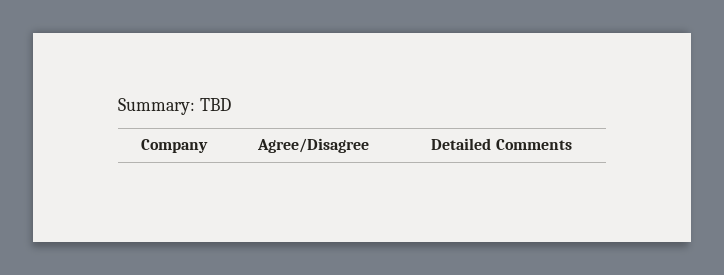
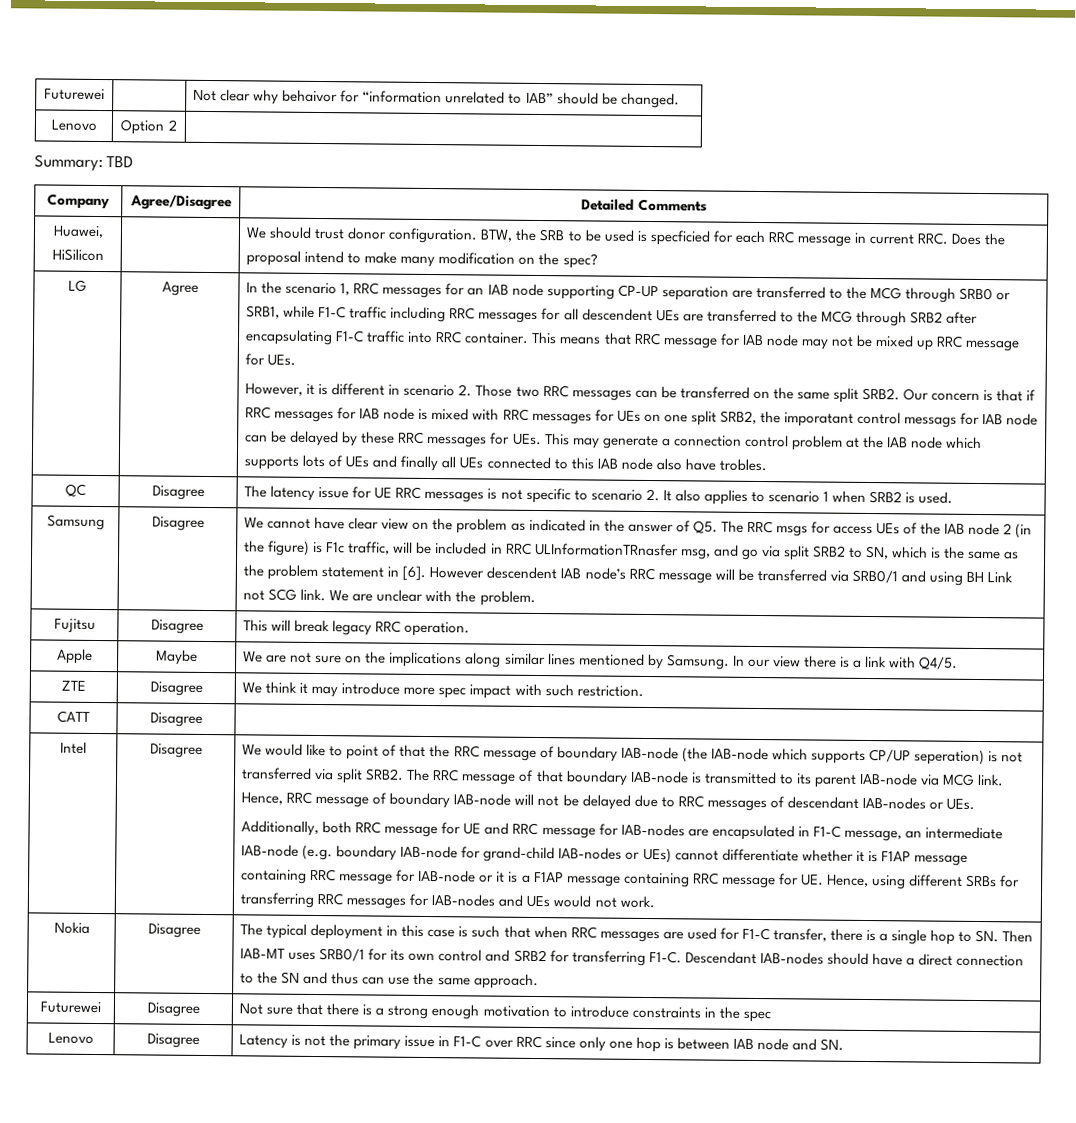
(118, 106) none -> [44,88,105,101] [193,89,680,109] [50,119,97,131] [120,119,177,135] Futurewei | | Not clear why behaivor for “information unrelated to IAB” should be changed. // Lenovo | Option 2 | //
(572, 144) none -> [52,225,104,239] [51,248,104,262] [246,226,1006,247] [246,250,598,269] [68,279,87,292] [161,281,199,296] [246,281,1012,303] [246,305,979,327] [245,329,1021,352] [245,353,297,366] [245,383,1037,403] [245,406,1039,428] [245,430,983,451] [244,454,767,472] [65,483,86,497] [151,485,205,500] [244,485,954,505] [46,514,105,531] [151,516,205,531] [244,516,1033,539] [244,540,1020,561] [243,564,1014,586] [243,588,536,606] [53,618,96,633] [150,619,204,634] [243,619,471,637] [56,648,93,664] [156,649,198,665] [243,651,959,670] [61,680,86,691] [149,681,203,696] [242,681,644,699] [57,710,90,723] [149,712,203,727] [60,741,87,754] [149,743,203,758] [242,743,1024,766] [242,767,1005,788] [241,791,976,812] [241,820,1003,842] [241,844,968,866] [241,868,1021,890] [240,892,655,909] [53,921,90,934] [147,923,201,938] [240,923,1034,945] [240,948,1025,967] [240,971,539,990] [40,1001,101,1014] [146,1002,200,1017] [239,1002,771,1023] [47,1032,94,1044] [146,1033,200,1048] [239,1034,845,1053] // Huawei, HiSilicon | | We should trust donor configuration. BTW, the SRB to be used is specficied for each RRC message in current RRC. Does the proposal intend to make many modification on the spec? // LG | Agree | In the scenario 1, RRC messages for an IAB node supporting CP-UP separation are transferred to the MCG through SRB0 or SRB1, while F1-C traffic including RRC messages for all descendent UEs are transferred to the MCG through SRB2 after encapsulating F1-C traffic into RRC container. This means that RRC message for IAB node may not be mixed up RRC message for UEs. // However, it is different in scenario 2. Those two RRC messages can be transferred on the same split SRB2. Our concern is that if RRC messages for IAB node is mixed with RRC messages for UEs on one split SRB2, the imporatant control messags for IAB node can be delayed by these RRC messages for UEs. This may generate a connection control problem at the IAB node which supports lots of UEs and finally all UEs connected to this IAB node also have trobles. // QC | Disagree | The latency issue for UE RRC messages is not specific to scenario 2. It also applies to scenario 1 when SRB2 is used. // Samsung | Disagree | We cannot have clear view on the problem as indicated in the answer of Q5. The RRC msgs for access UEs of the IAB node 2 (in the figure) is F1c traffic, will be included in RRC ULInformationTRnasfer msg, and go via split SRB2 to SN, which is the same as the problem statement in [6]. However descendent IAB node’s RRC message will be transferred via SRB0/1 and using BH Link not SCG link. We are unclear with the problem. // Fujitsu | Disagree | This will break legacy RRC operation. // Apple | Maybe | We are not sure on the implications along similar lines mentioned by Samsung. In our view there is a link with Q4/5. // ZTE | Disagree | We think it may introduce more spec impact with such restriction. // CATT | Disagree | // Intel | Disagree | We would like to point of that the RRC message of boundary IAB-node (the IAB-node which supports CP/UP seperation) is not transferred via split SRB2. The RRC message of that boundary IAB-node is transmitted to its parent IAB-node via MCG link. Hence, RRC message of boundary IAB-node will not be delayed due to RRC messages of descendant IAB-nodes or UEs. // Additionally, both RRC message for UE and RRC message for IAB-nodes are encapsulated in F1-C message, an intermediate IAB-node (e.g. boundary IAB-node for grand-child IAB-nodes or UEs) cannot differentiate whether it is F1AP message containing RRC message for IAB-node or it is a F1AP message containing RRC message for UE. Hence, using different SRBs for transferring RRC messages for IAB-nodes and UEs would not work. // Nokia | Disagree | The typical deployment in this case is such that when RRC messages are used for F1-C transfer, there is a single hop to SN. Then IAB-MT uses SRB0/1 for its own control and SRB2 for transferring F1-C. Descendant IAB-nodes should have a direct connection to the SN and thus can use the same approach. // Futurewei | Disagree | Not sure that there is a strong enough motivation to introduce constraints in the spec // Lenovo | Disagree | Latency is not the primary issue in F1-C over RRC since only one hop is between IAB node and SN.

